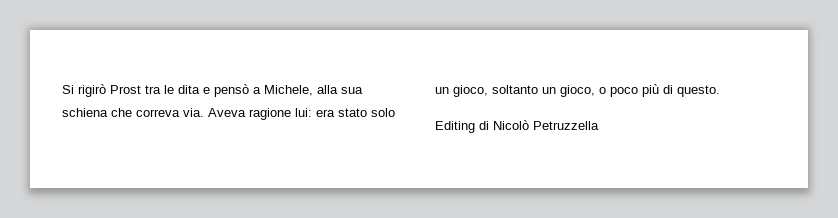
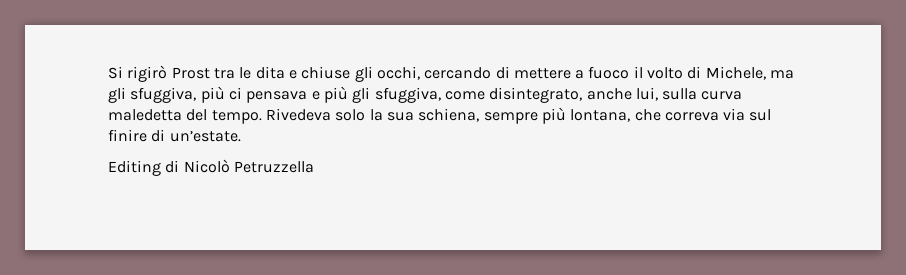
[214,84,363,97] [62,108,395,120] [435,84,720,97] pensò a Michele, alla sua schiena che correva via. Aveva ragione lui: era stato solo un gioco, soltanto un gioco, o poco più di questo. -> [301,66,795,82] [108,86,743,103] [108,107,772,124] [108,129,241,142] chiuse gli occhi, cercando di mettere a fuoco il volto di Michele, ma gli sfuggiva, più ci pensava e più gli sfuggiva, come disintegrato, anche lui, sulla curva maledetta del tempo. Rivedeva solo la sua schiena, sempre più lontana, che correva via sul finire di un’estate.

